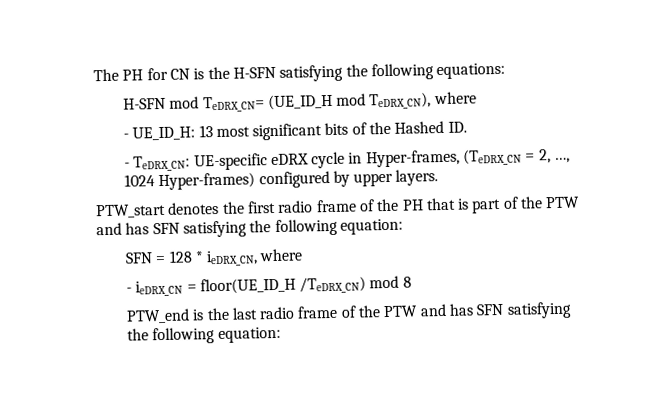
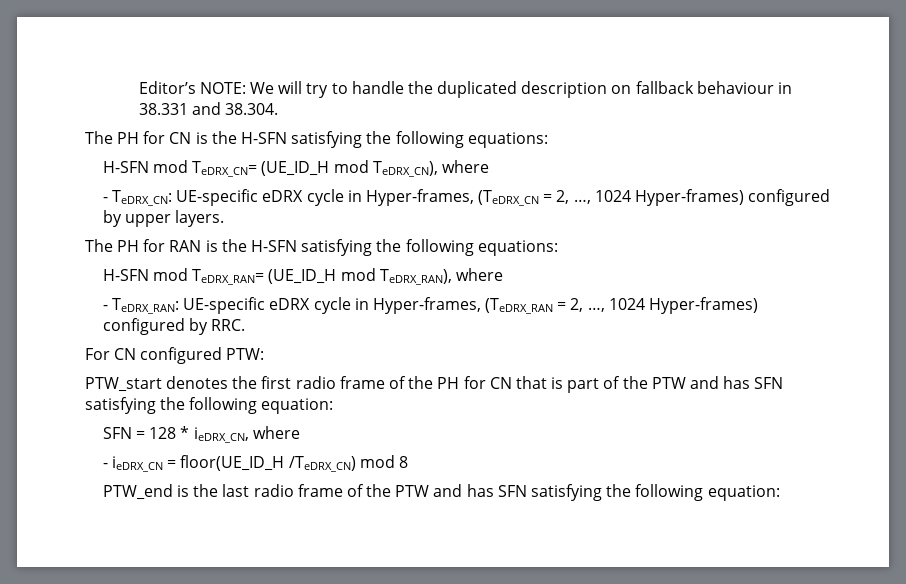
(92, 75) none -> [138,81,792,98] [138,102,278,115] Editor’s NOTE: We will try to handle the duplicated description on fallback behaviour in 38.331 and 38.304. //
[122,120,467,141] // - UE_ID_H: 13 most significant bits of the Hashed ID. -> (489, 166) none
(439, 177) none -> [84,239,558,256] [102,268,503,285] [102,297,759,314] [102,318,246,335] [84,347,265,364] // The PH for RAN is the H-SFN satisfying the following equations: // H-SFN mod TeDRX_RAN= (UE_ID_H mod TeDRX_RAN), where // - TeDRX_RAN: UE-specific eDRX cycle in Hyper-frames, (TeDRX_RAN = 2, …, 1024 Hyper-frames) configured by RRC. // For CN configured PTW:
(424, 205) none -> [463,376,512,389] for CN

